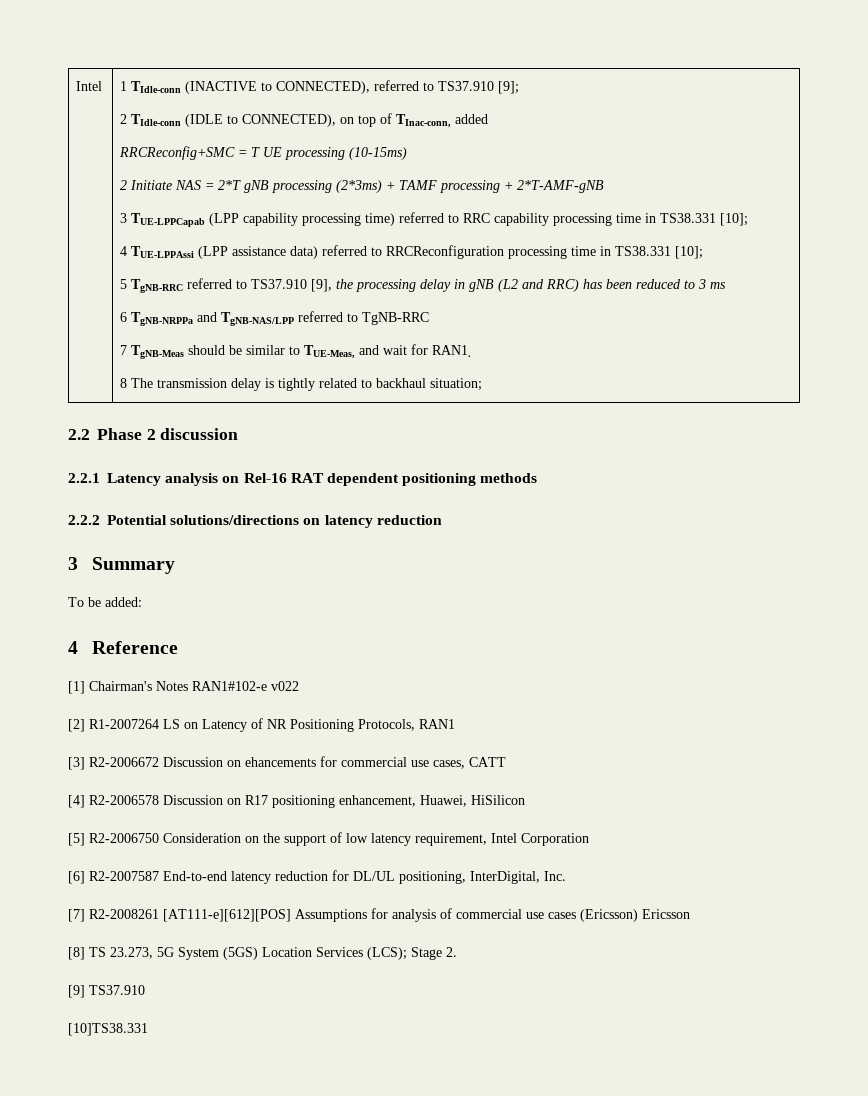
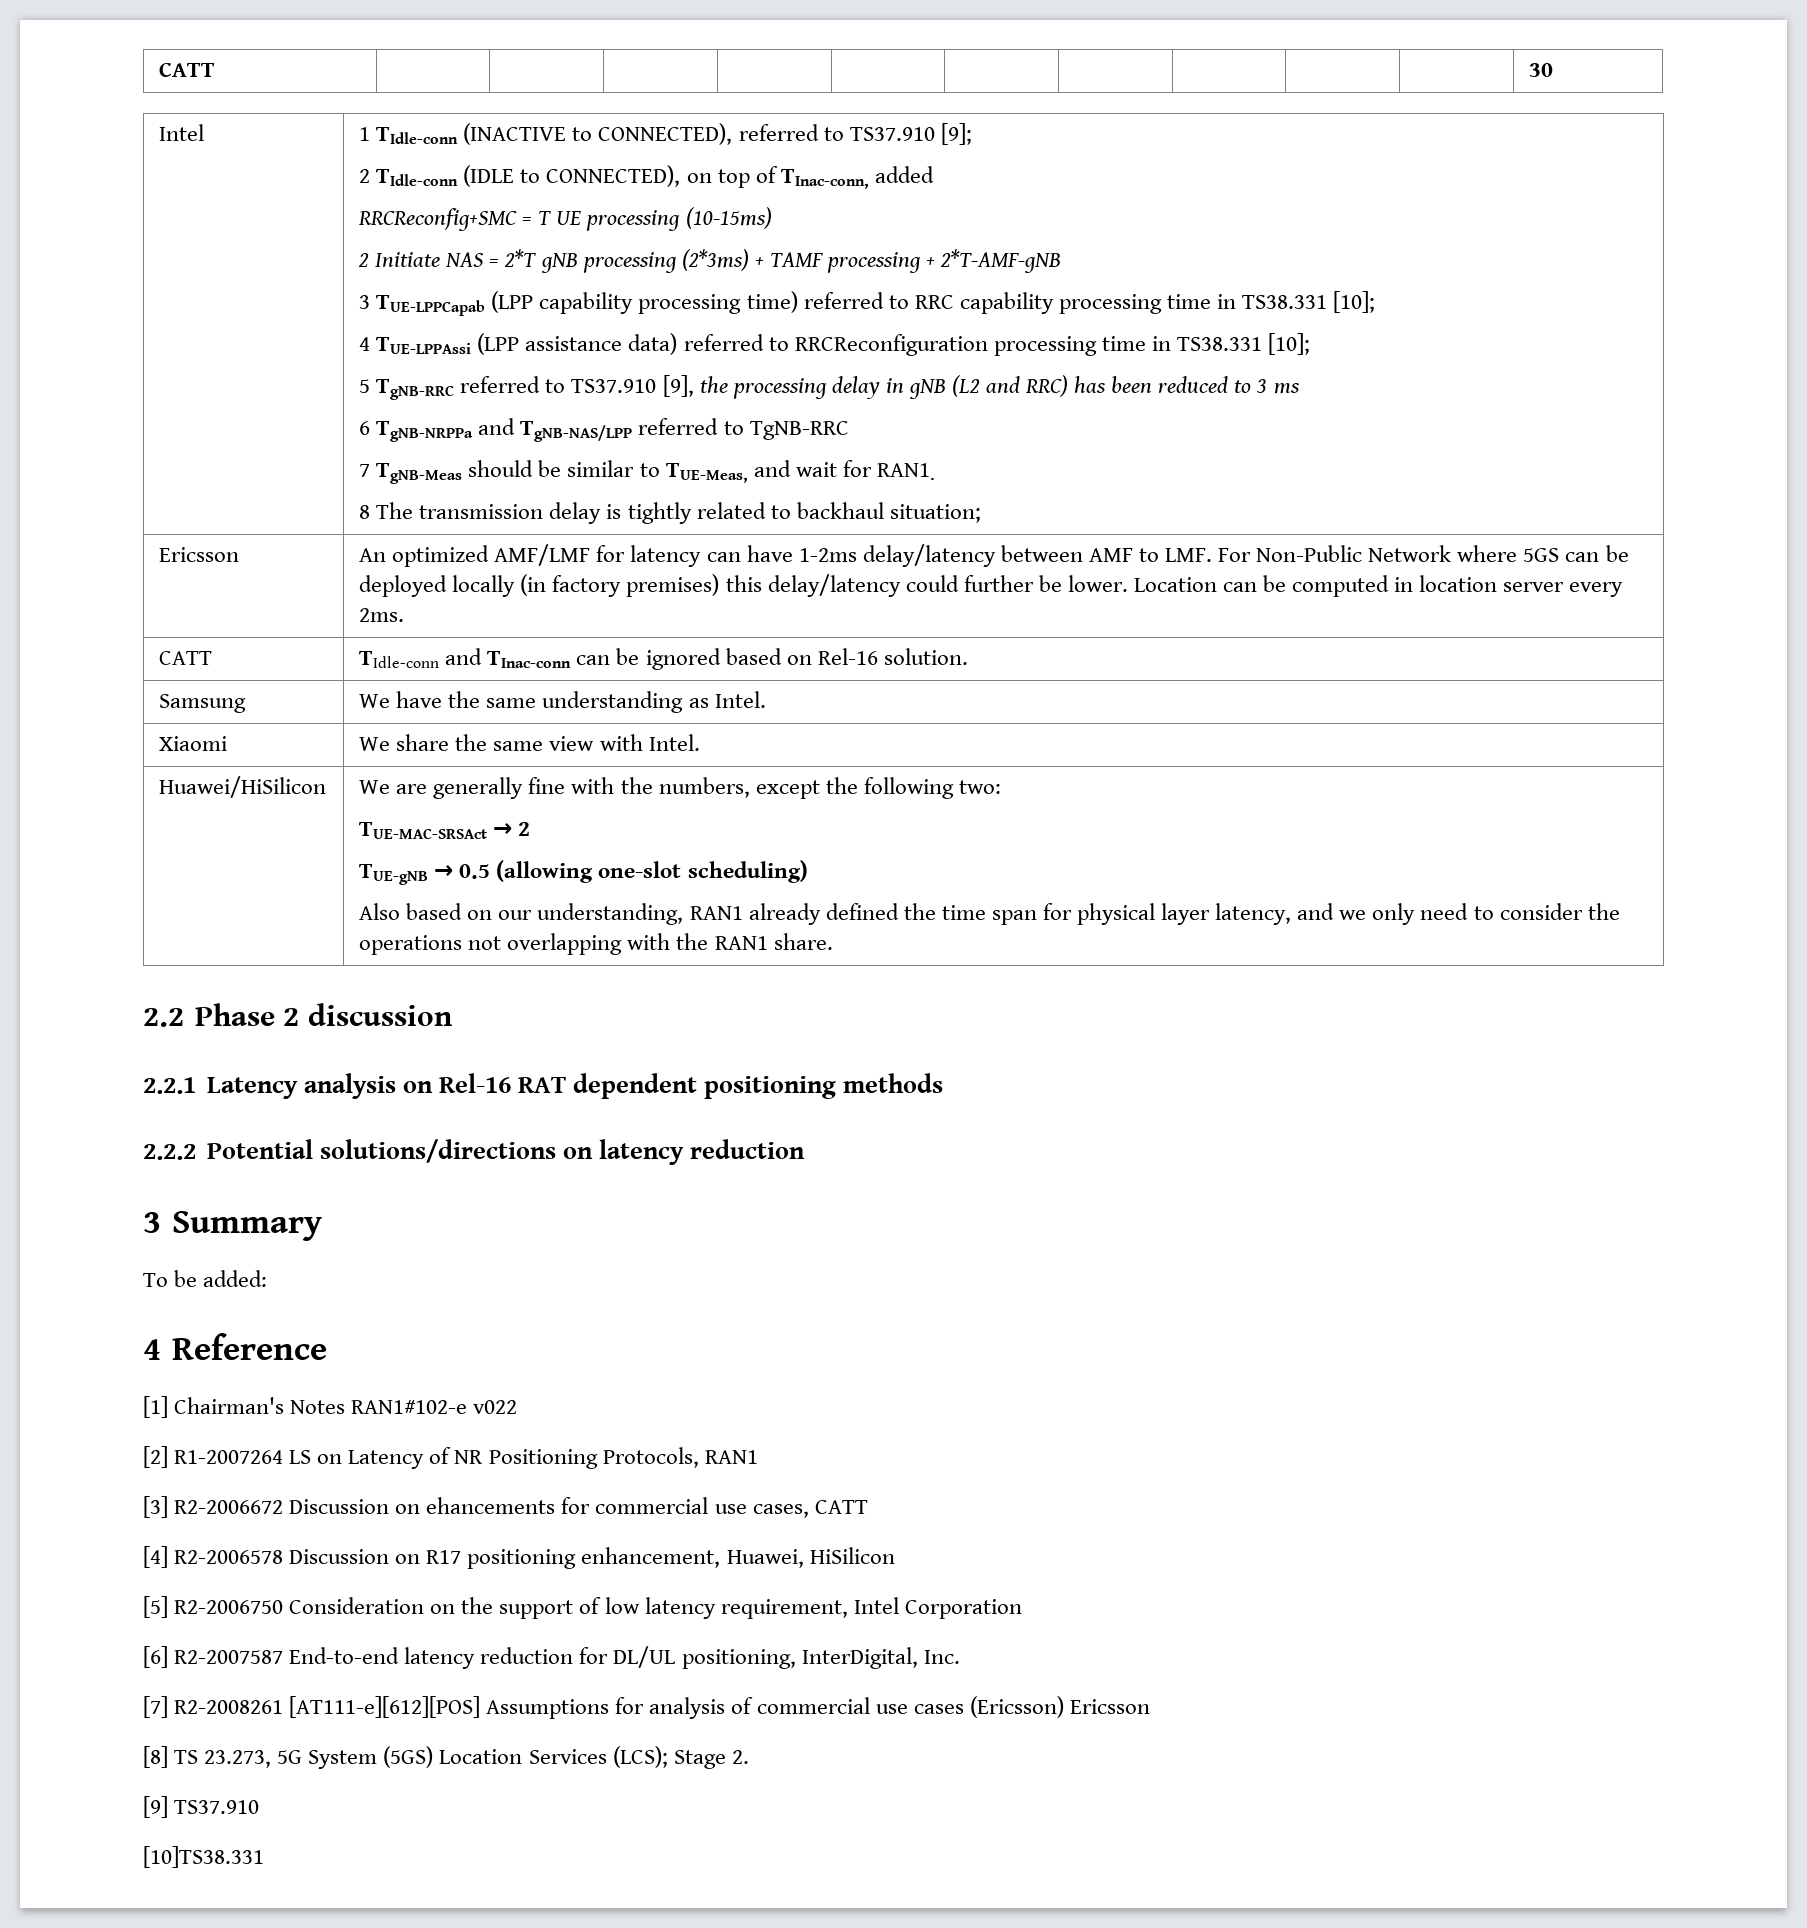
(76, 86) none -> [159,62,216,77] [1529,63,1554,77] CATT | | | | | | | | | | | 30 //
(483, 384) none -> [159,547,240,562] [359,544,1629,567] [359,574,1624,597] [359,608,405,622] [159,651,213,665] [359,648,968,670] [159,694,247,713] [359,691,766,713] [159,736,228,751] [359,734,700,751] [159,776,327,798] [359,777,1001,799] [359,822,531,839] [359,860,808,885] [359,903,1620,925] [359,933,833,955] // Ericsson | An optimized AMF/LMF for latency can have 1-2ms delay/latency between AMF to LMF. For Non-Public Network where 5GS can be deployed locally (in factory premises) this delay/latency could further be lower. Location can be computed in location server every 2ms. // CATT | TIdle-conn and TInac-conn can be ignored based on Rel-16 solution. // Samsung | We have the same understanding as Intel. // Xiaomi | We share the same view with Intel. // Huawei/HiSilicon | We are generally fine with the numbers, except the following two: // TUE-MAC-SRSAct → 2 // TUE-gNB → 0.5 (allowing one-slot scheduling) // Also based on our understanding, RAN1 already defined the time span for physical layer latency, and we only need to consider the operations not overlapping with the RAN1 share.

